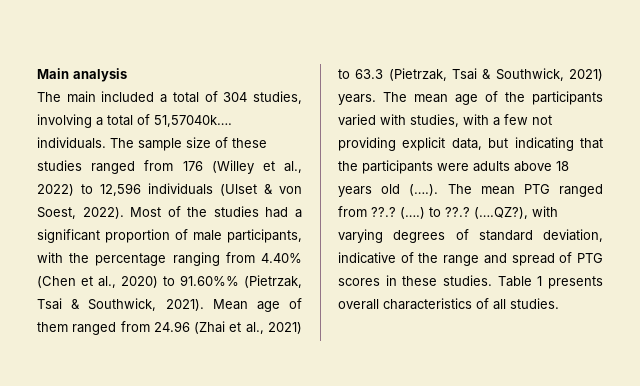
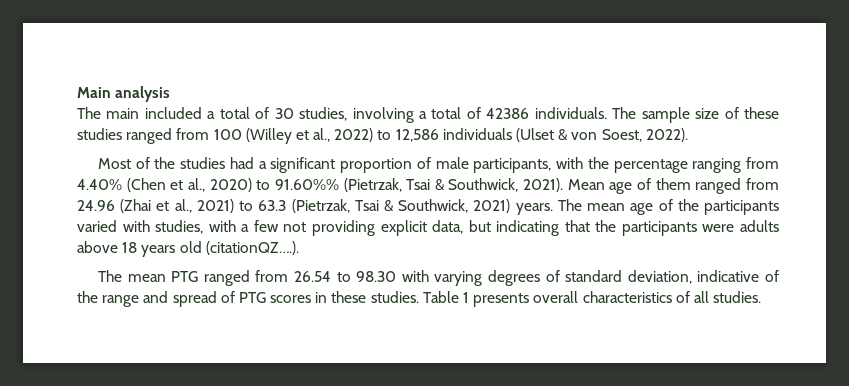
[223,92,248,102] 304 -> [274,108,294,119] 30
[154,115,232,127] 51,57040k…. -> [486,108,530,119] 42386
[182,161,203,171] 176 -> [213,129,242,140] 100
[100,183,141,196] 12,596 -> [395,129,439,142] 12,586
(124, 213) none -> (688, 135) //
[409,184,439,196] (….). -> [205,241,299,255] (citationQZ….). //
[371,207,528,219] ??.? (….) to ??.? (….QZ?), -> [293,271,397,282] 26.54 to 98.30

